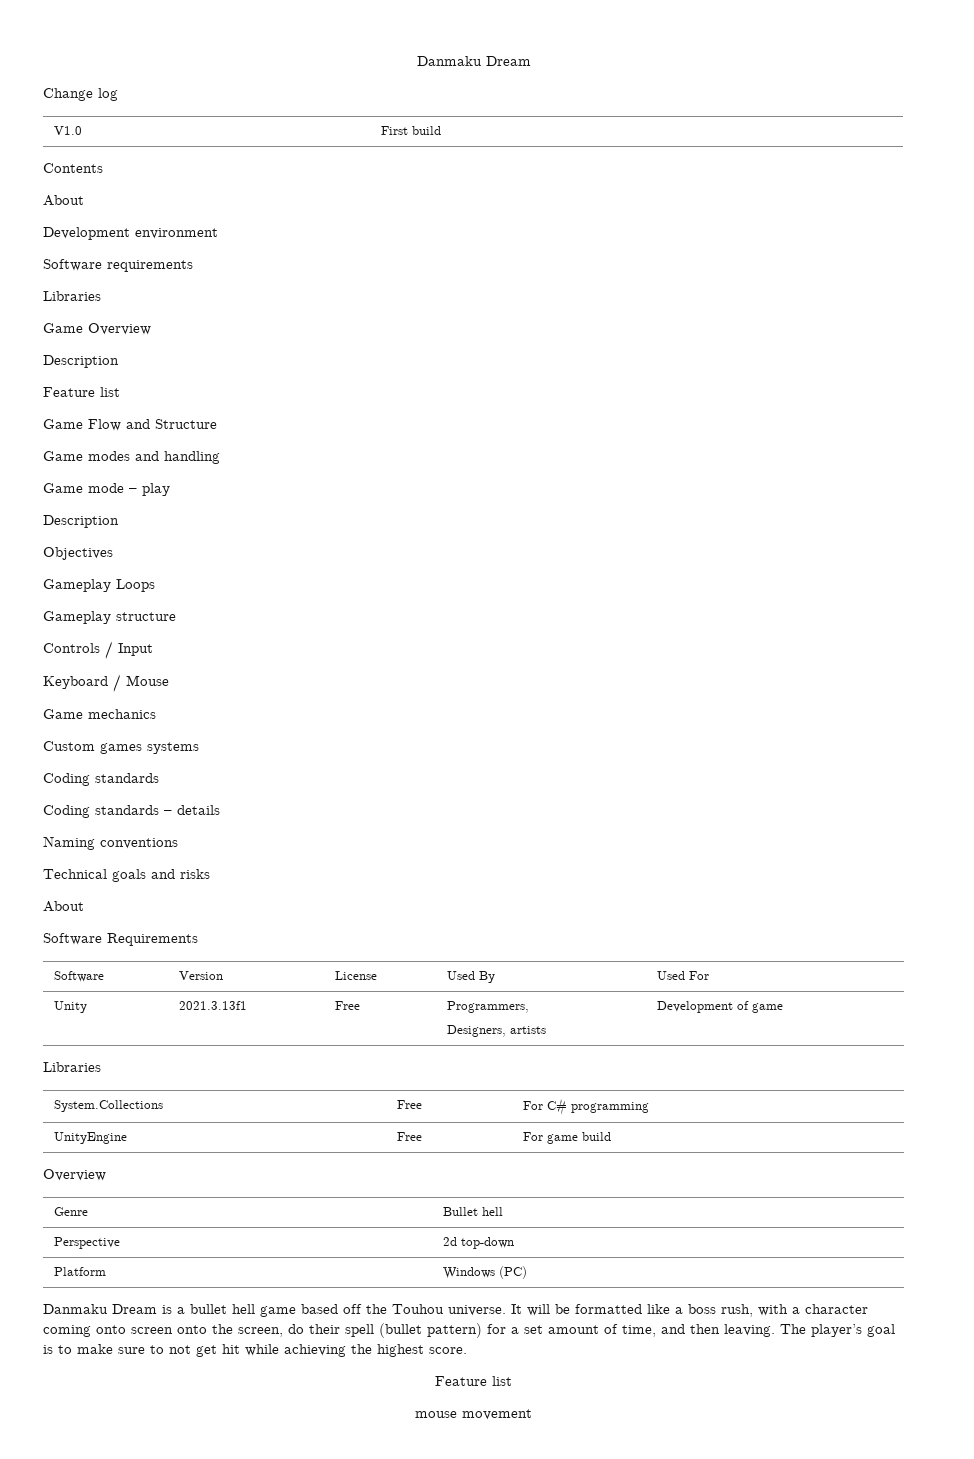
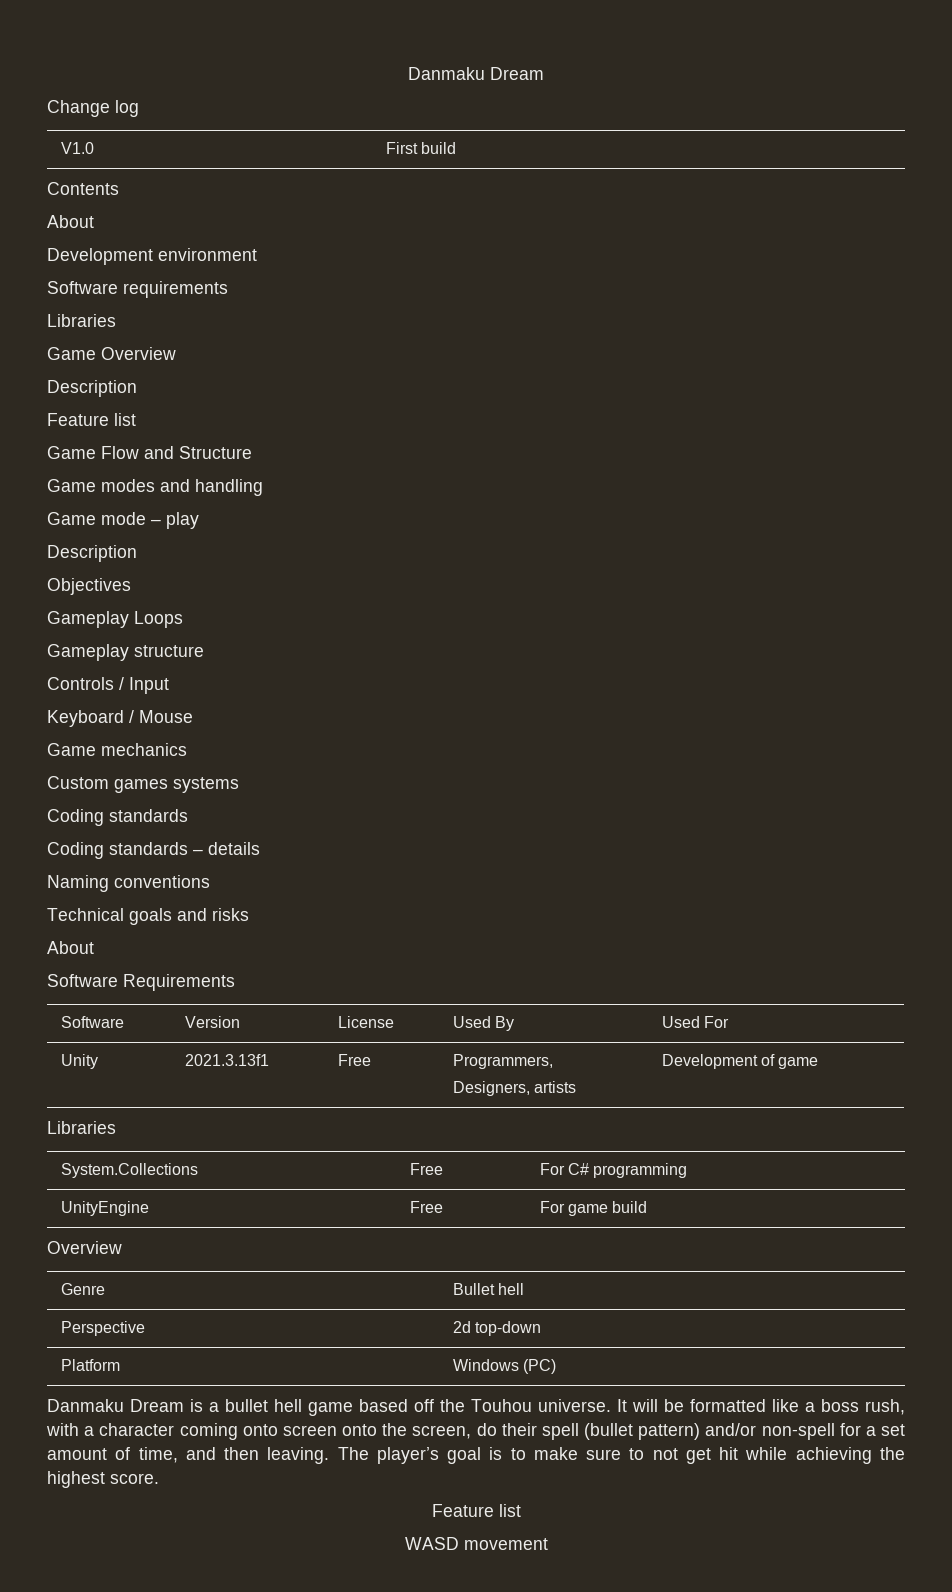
(482, 1330) none -> [705,1423,835,1440] and/or non-spell
[415,1411,457,1418] mouse -> [404,1537,459,1550] WASD

